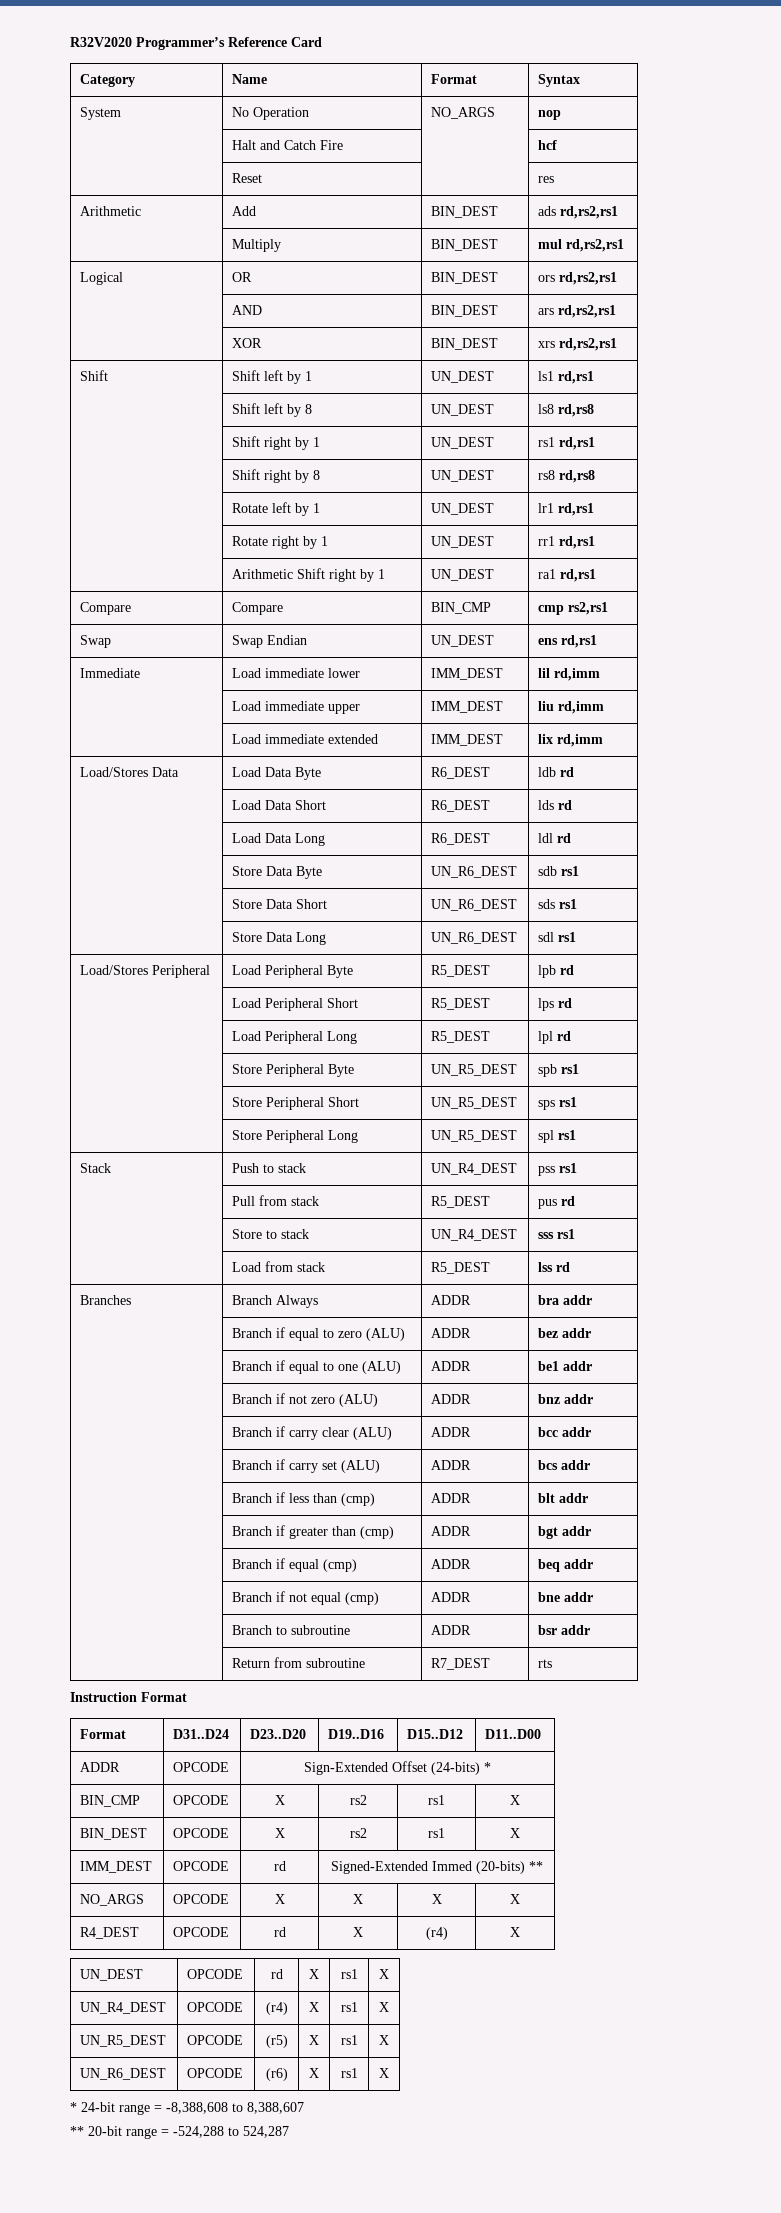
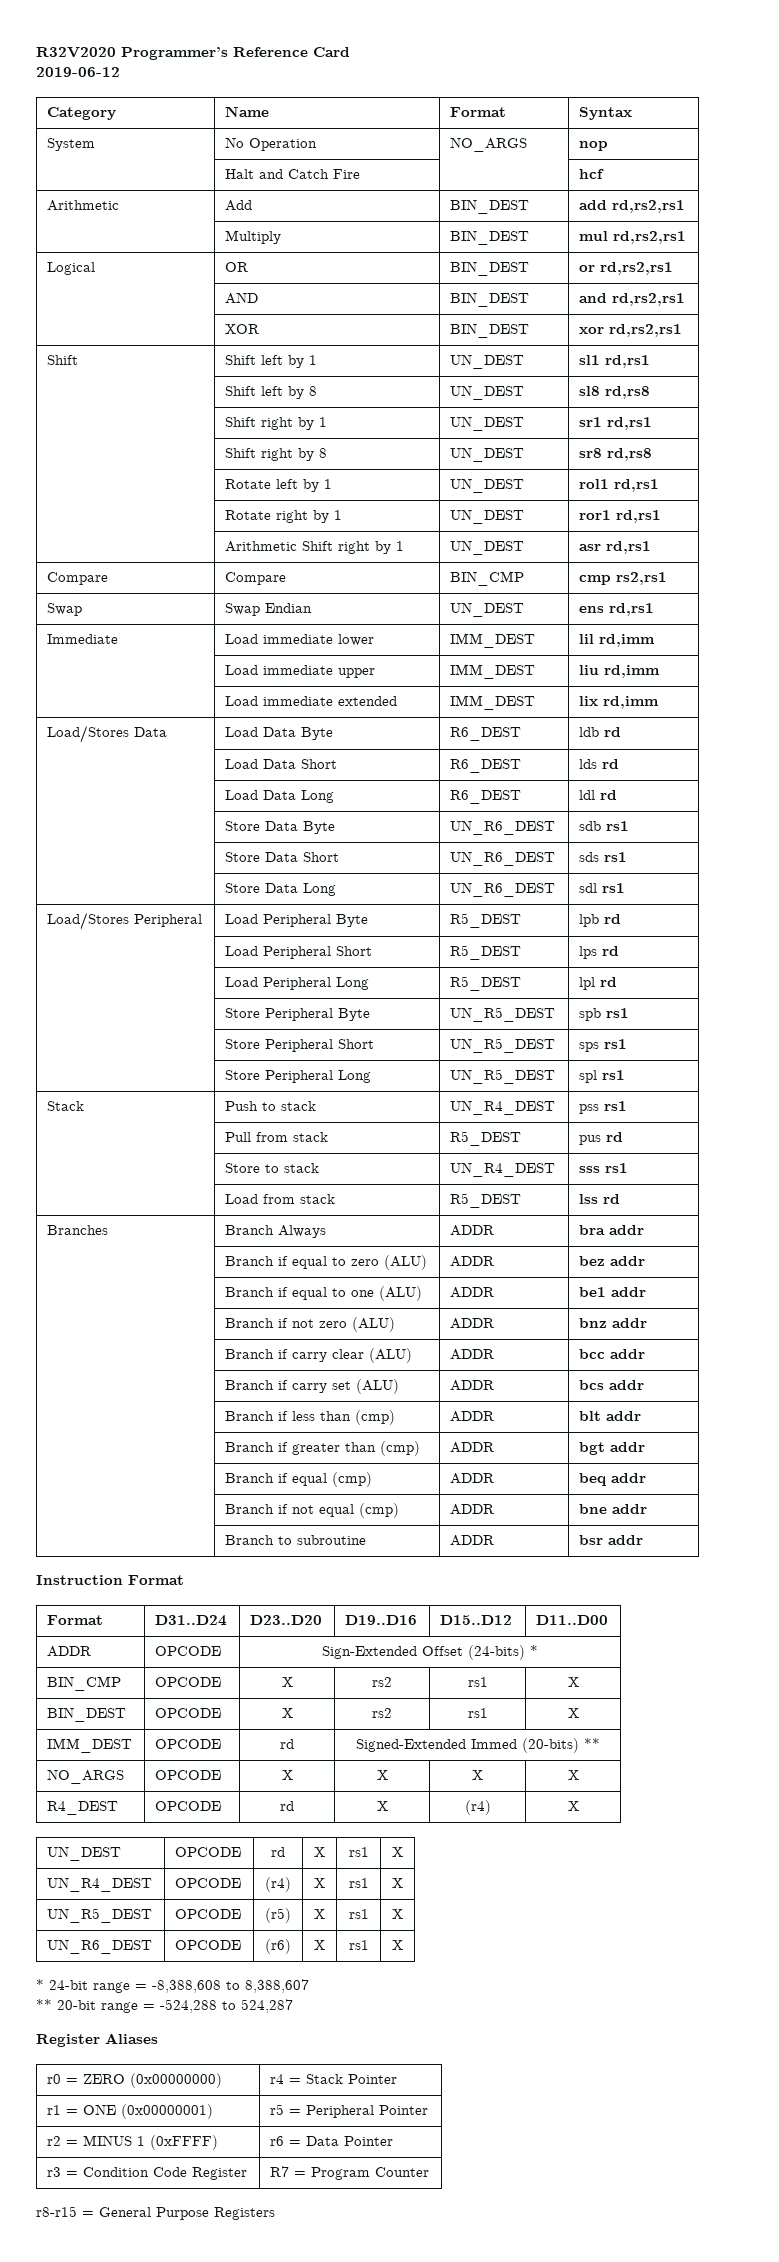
(322, 42) none -> [36,67,120,77] // 2019-06-12
[232,173,263,183] [538,176,555,183] // | Reset | | res -> (605, 174) none
[538,206,557,216] ads -> [579,200,608,210] add
[538,275,556,282] ors -> [579,265,596,272] or
[538,308,555,315] ars -> [579,293,608,303] and
[538,341,556,348] xrs -> [579,327,605,334] xor
[538,371,555,381] ls1 -> [579,355,601,365] sl1
[538,404,555,414] ls8 -> [579,386,601,396] sl8
[538,437,556,447] rs1 -> [579,417,603,427] sr1
[538,470,556,480] rs8 -> [579,448,603,458] sr8
[538,503,555,513] lr1 -> [579,479,610,489] rol1
[538,536,556,546] rr1 -> [579,510,612,520] ror1
[538,569,557,579] ra1 -> [579,544,602,551] asr
[232,1657,366,1668] [431,1658,491,1670] [538,1659,553,1668] // | Return from subroutine | R7_DEST | rts -> (644, 1540) none
(289, 2132) none -> [36,2033,158,2047] [47,2073,223,2088] [270,2074,398,2084] [47,2104,214,2119] [270,2104,429,2118] [47,2135,219,2150] [270,2136,394,2146] [47,2167,248,2180] [270,2166,430,2180] [36,2206,275,2220] // Register Aliases // r0 = ZERO (0x00000000) | r4 = Stack Pointer // r1 = ONE (0x00000001) | r5 = Peripheral Pointer // r2 = MINUS 1 (0xFFFF) | r6 = Data Pointer // r3 = Condition Code Register | R7 = Program Counter // r8-r15 = General Purpose Registers

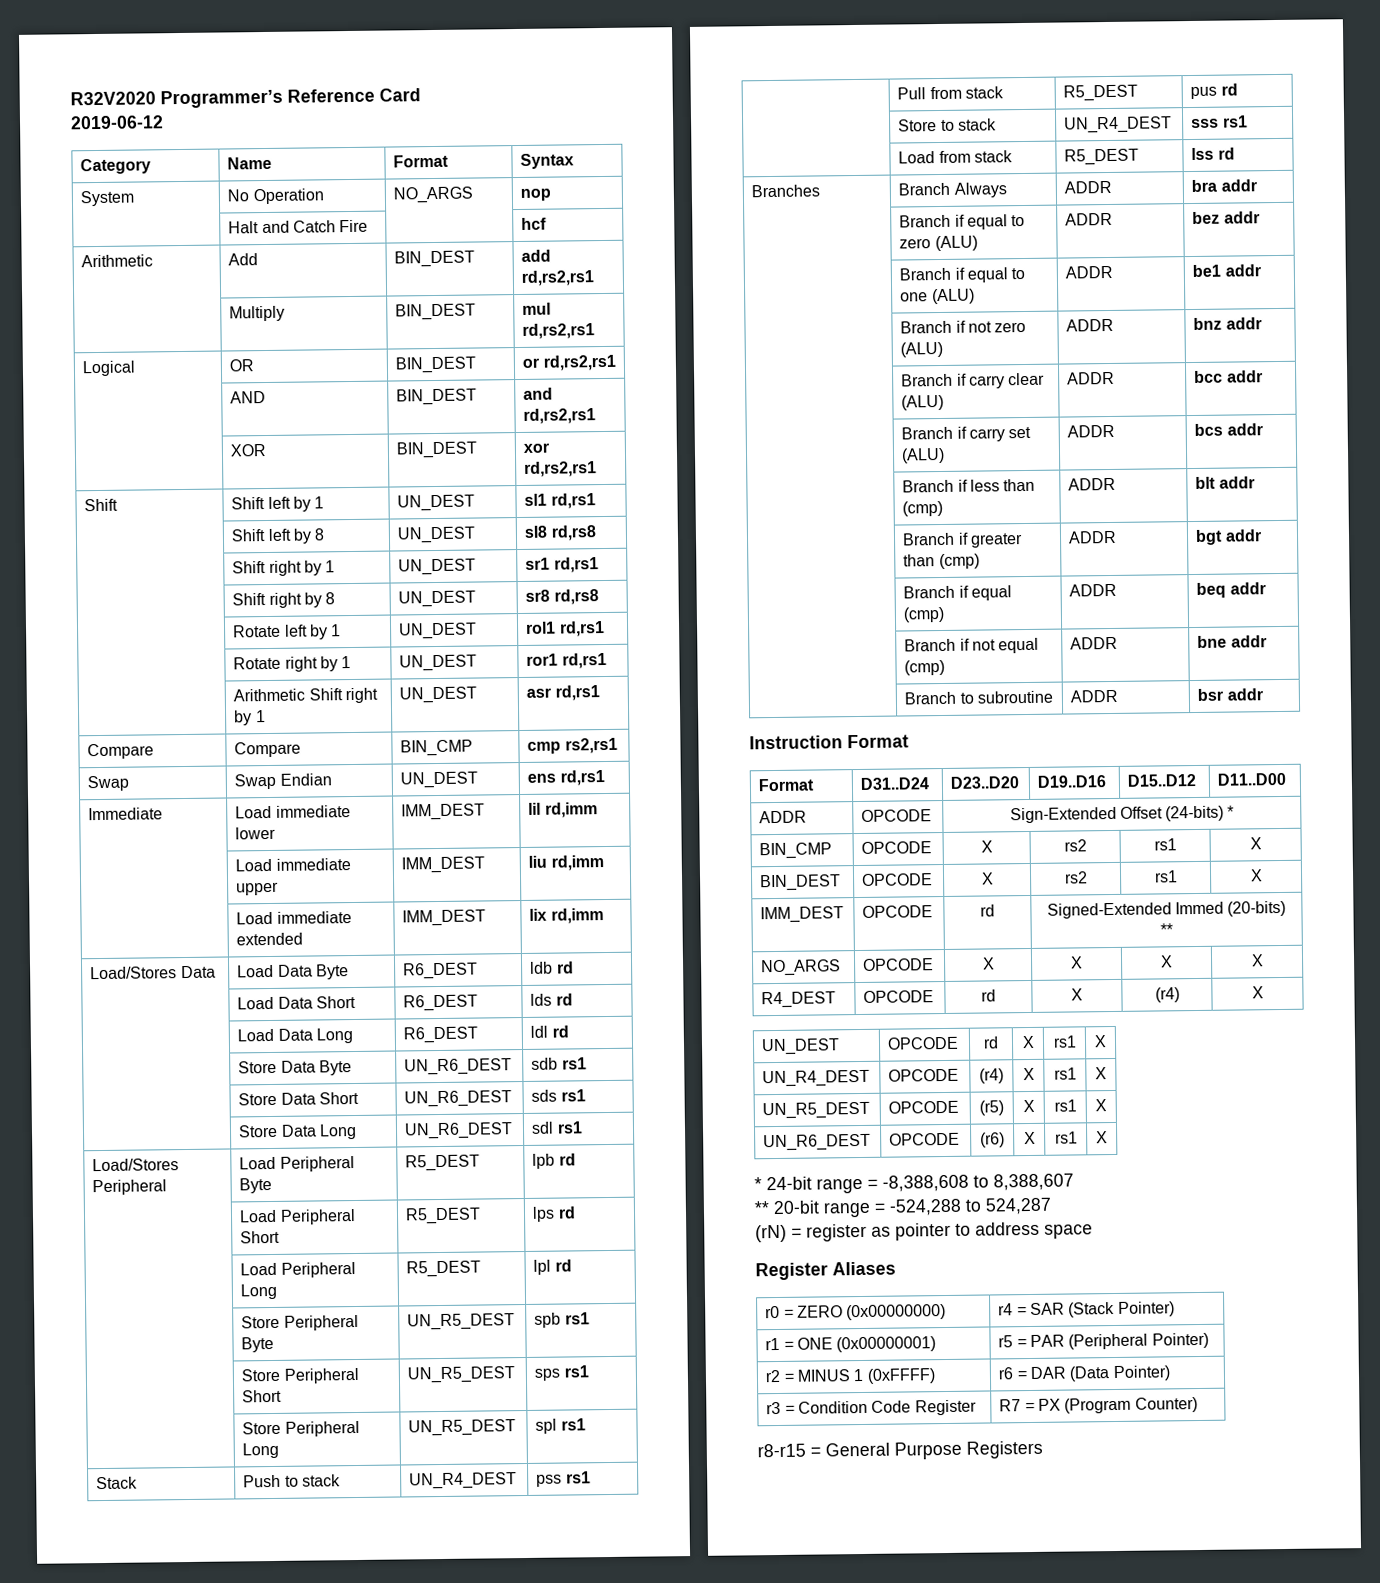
(293, 2006) none -> [755,1221,1093,1243] // (rN) = register as pointer to address space
[306,2074,398,2084] Stack Pointer -> [1029,1301,1175,1318] SAR (Stack Pointer)
[306,2105,429,2118] Peripheral Pointer -> [1029,1332,1209,1350] PAR (Peripheral Pointer)
[306,2136,394,2146] Data Pointer -> [1029,1365,1171,1382] DAR (Data Pointer)
[311,2167,430,2180] Program Counter -> [1037,1397,1198,1414] PX (Program Counter)

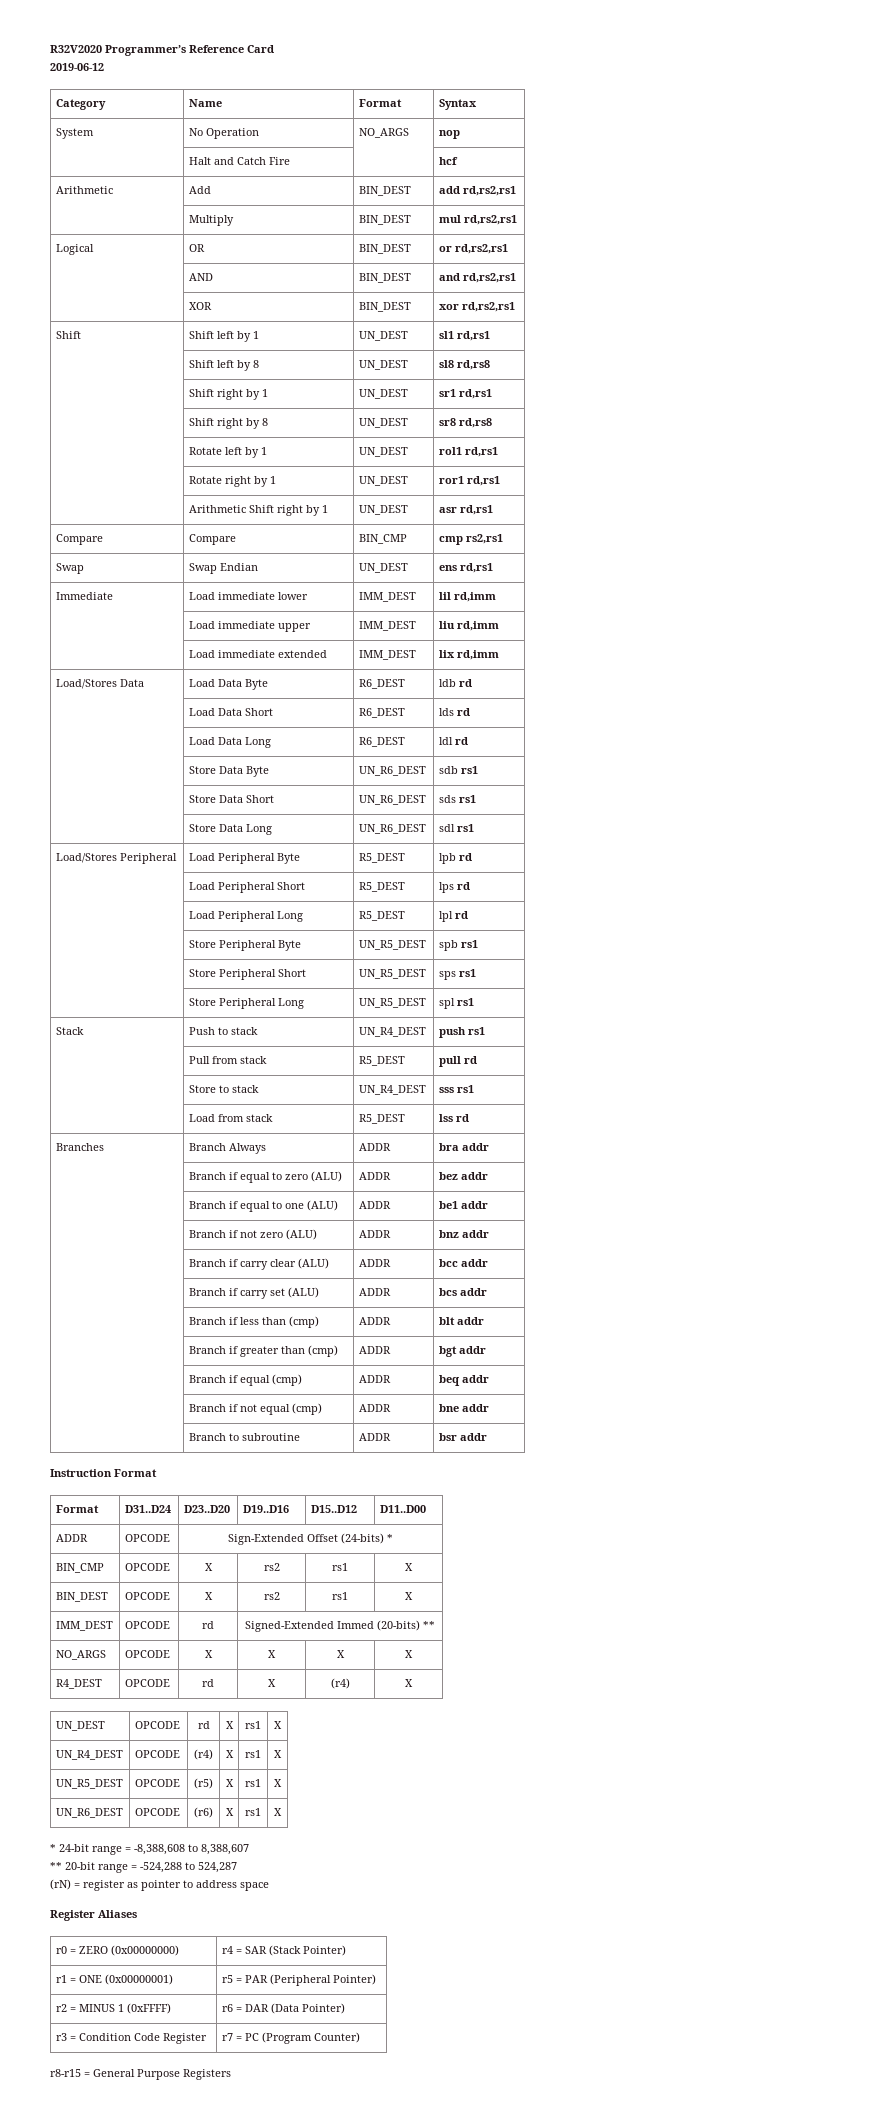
[536,1474,563,1487] pss -> [438,1027,466,1038] push
[1190,86,1218,100] pus -> [438,1056,461,1067] pull
[999,1398,1061,1412] R7 = PX -> [221,2033,259,2041] r7 = PC

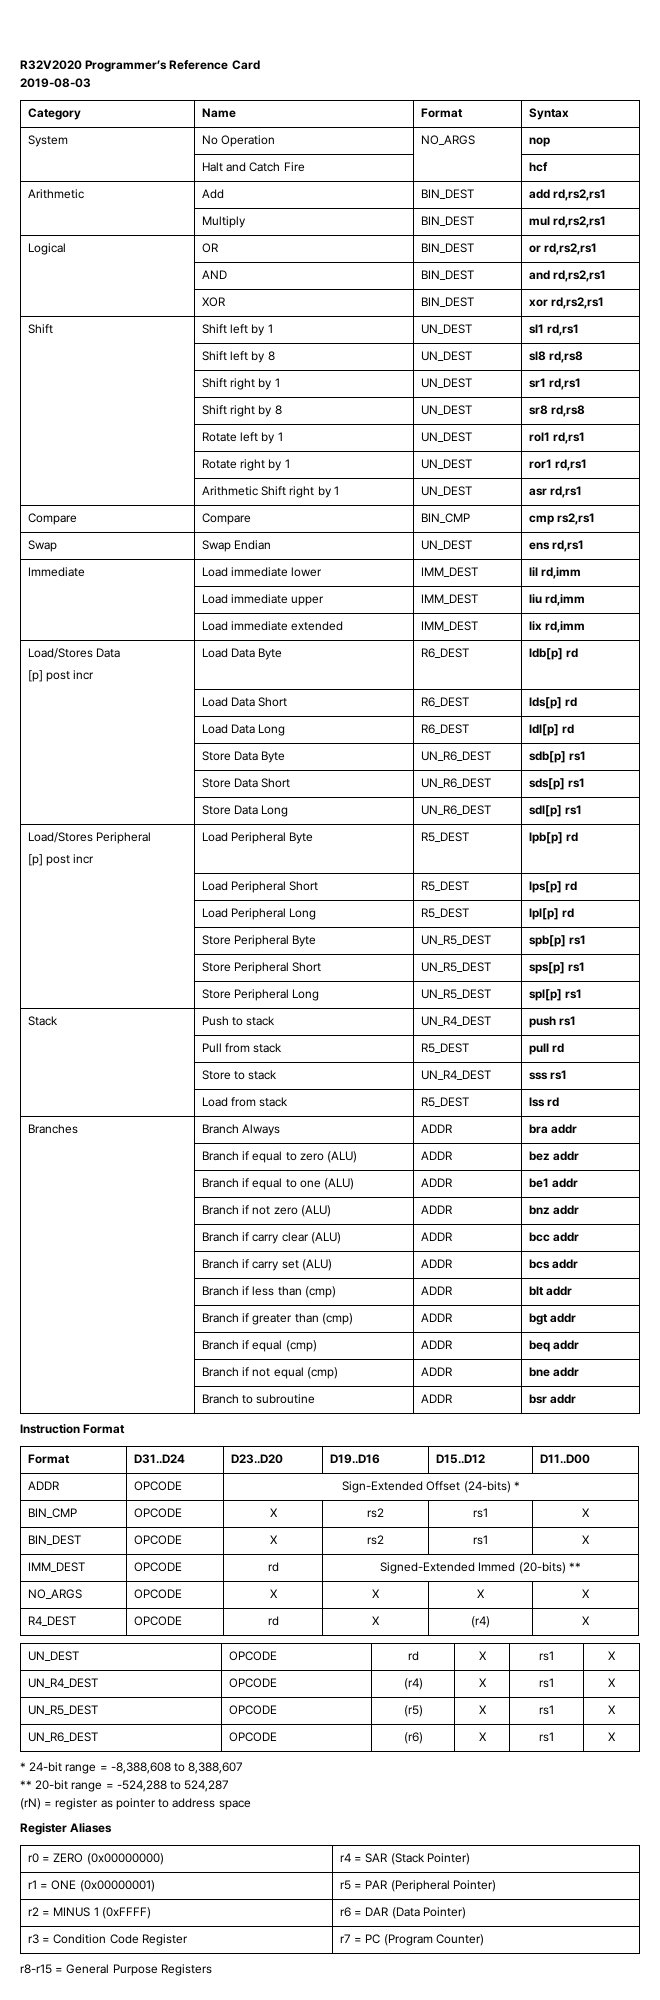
[50,63,104,71] 2019-06-12 -> [20,78,91,88] 2019-08-03
(144, 683) none -> [27,670,95,682] // [p] post incr
[438,679,456,687] ldb -> [528,648,563,660] ldb[p]
[438,708,454,716] lds -> [528,697,562,709] lds[p]
[438,737,453,745] ldl -> [528,724,559,736] ldl[p]
[438,766,458,774] sdb -> [528,751,566,763] sdb[p]
[438,795,456,803] sds -> [528,778,565,790] sds[p]
[438,824,455,832] sdl -> [528,805,562,817] sdl[p]
(177, 858) none -> [27,854,95,866] // [p] post incr
[438,853,456,864] lpb -> [528,832,563,844] lpb[p]
[438,882,454,893] lps -> [528,881,562,893] lps[p]
[438,911,453,922] lpl -> [528,908,559,920] lpl[p]
[438,940,458,951] spb -> [528,935,566,947] spb[p]
[438,971,456,980] sps -> [528,962,565,974] sps[p]
[438,998,455,1009] spl -> [528,989,562,1001] spl[p]

